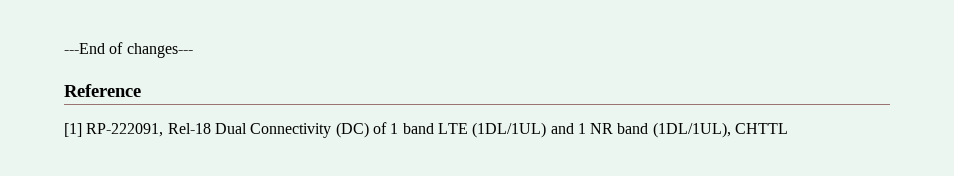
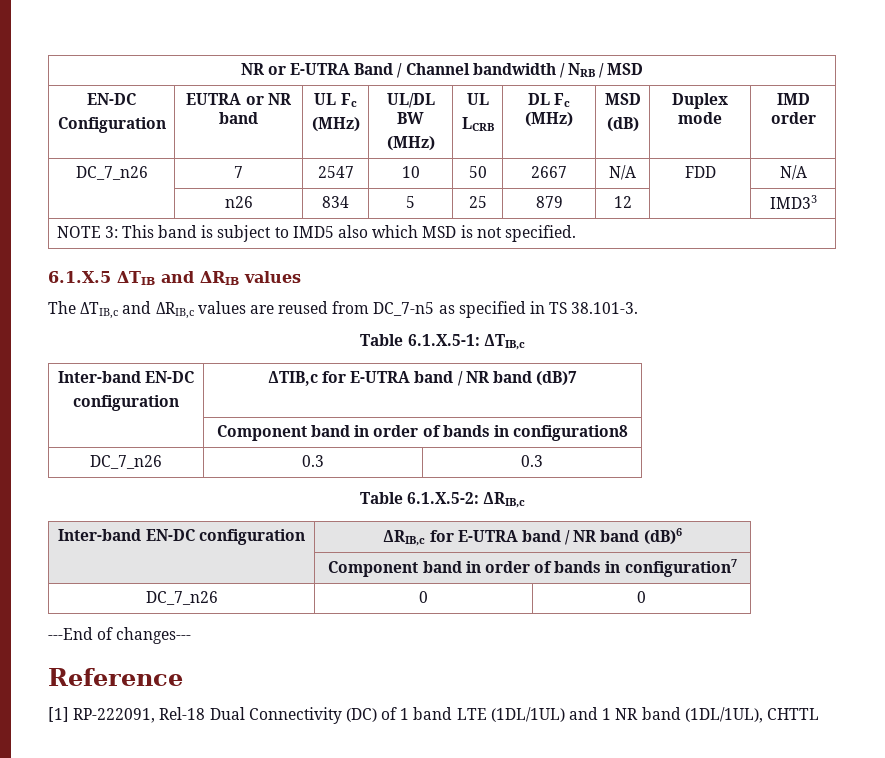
(64, 48) none -> [240,63,644,78] [87,93,136,105] [57,117,166,133] [186,93,292,105] [219,112,258,124] [314,93,357,107] [311,117,360,132] [386,93,435,108] [397,112,424,124] [386,136,435,151] [466,93,489,105] [461,117,494,131] [527,93,571,107] [525,112,573,127] [604,93,641,105] [606,117,639,132] [672,93,728,109] [678,112,722,124] [776,93,810,105] [770,112,816,124] [75,166,148,180] [234,166,243,178] [317,166,354,178] [401,166,420,178] [468,166,487,178] [531,166,567,178] [609,165,636,180] [684,166,716,178] [779,165,807,180] [224,196,253,208] [322,196,349,208] [406,196,415,208] [468,196,487,208] [535,196,563,208] [613,196,632,208] [769,195,817,209] [56,225,576,242] [48,271,301,285] [48,301,639,319] [360,334,525,350] [57,371,195,383] [73,395,179,411] [267,371,578,386] [216,425,629,441] [90,455,162,469] [302,455,324,467] [521,455,543,467] [359,492,526,508] [58,529,305,545] [383,528,682,546] [328,559,737,577] [145,591,218,605] [419,591,428,603] [637,591,646,603] NR or E-UTRA Band / Channel bandwidth / NRB / MSD // EN-DC // Configuration | EUTRA or NR band | UL Fc // (MHz) | UL/DL BW // (MHz) | UL // LCRB | DL Fc (MHz) | MSD // (dB) | Duplex mode | IMD order // DC_7_n26 | 7 | 2547 | 10 | 50 | 2667 | N/A | FDD | N/A // | n26 | 834 | 5 | 25 | 879 | 12 | | IMD33 // NOTE 3: This band is subject to IMD5 also which MSD is not specified. // 6.1.X.5 ∆TIB and ∆RIB values // The ΔTIB,c and ΔRIB,c values are reused from DC_7-n5 as specified in TS 38.101-3. // Table 6.1.X.5-1: ΔTIB,c // Inter-band EN-DC // configuration | ΔTIB,c for E-UTRA band / NR band (dB)7 // | Component band in order of bands in configuration8 // DC_7_n26 | 0.3 | 0.3 // Table 6.1.X.5-2: ΔRIB,c // Inter-band EN-DC configuration | ΔRIB,c for E-UTRA band / NR band (dB)6 // | Component band in order of bands in configuration7 // DC_7_n26 | 0 | 0 //

